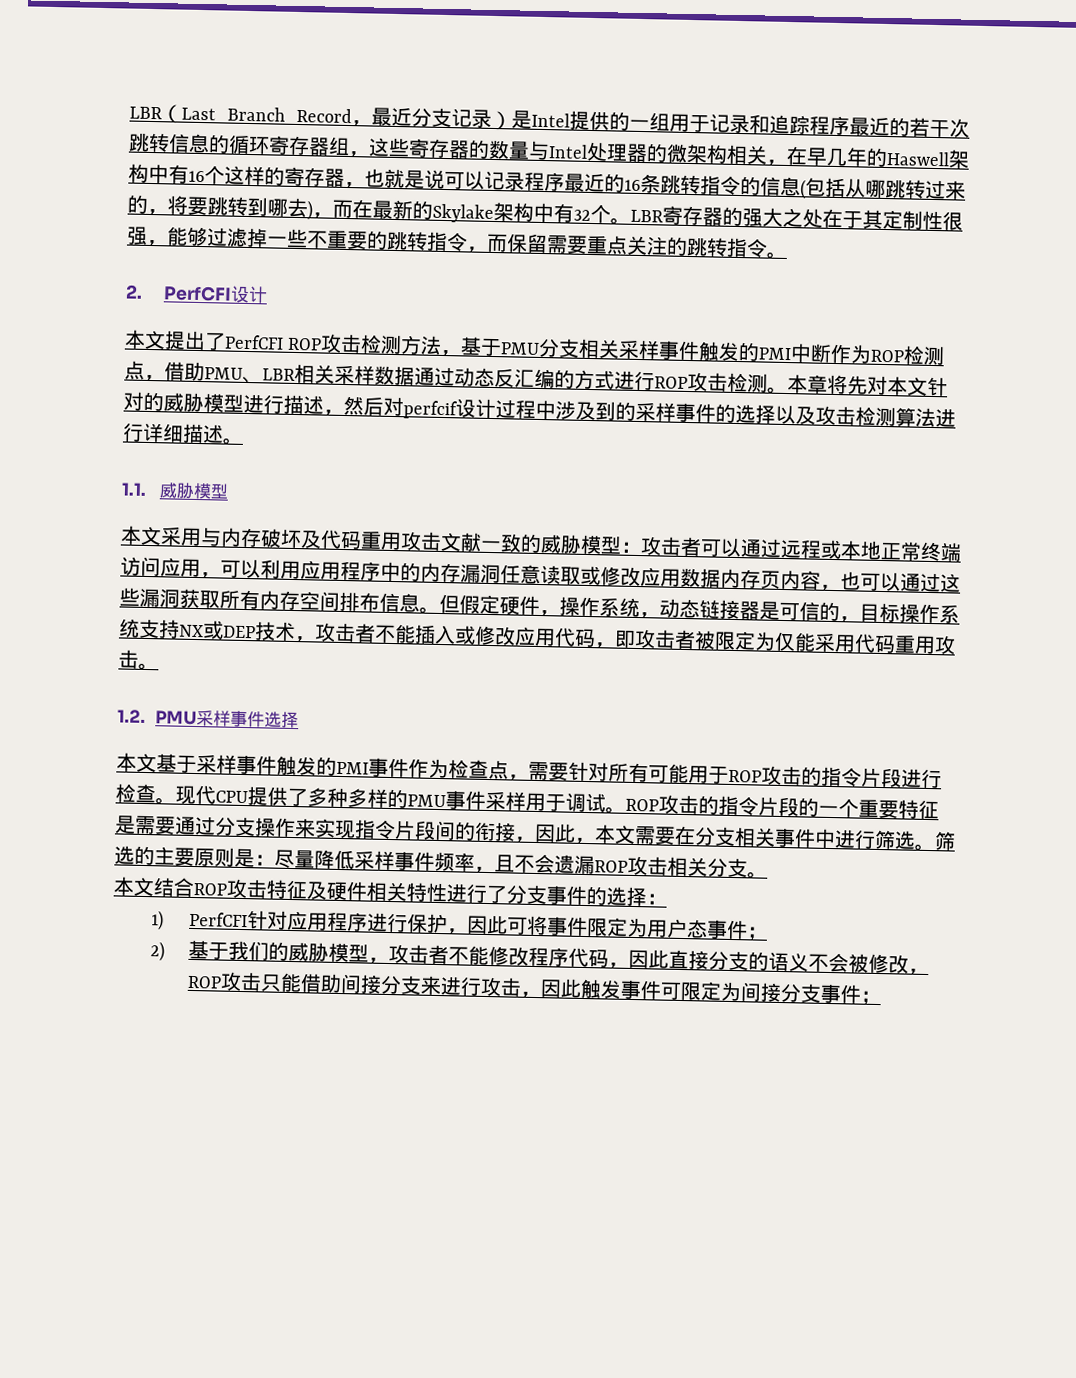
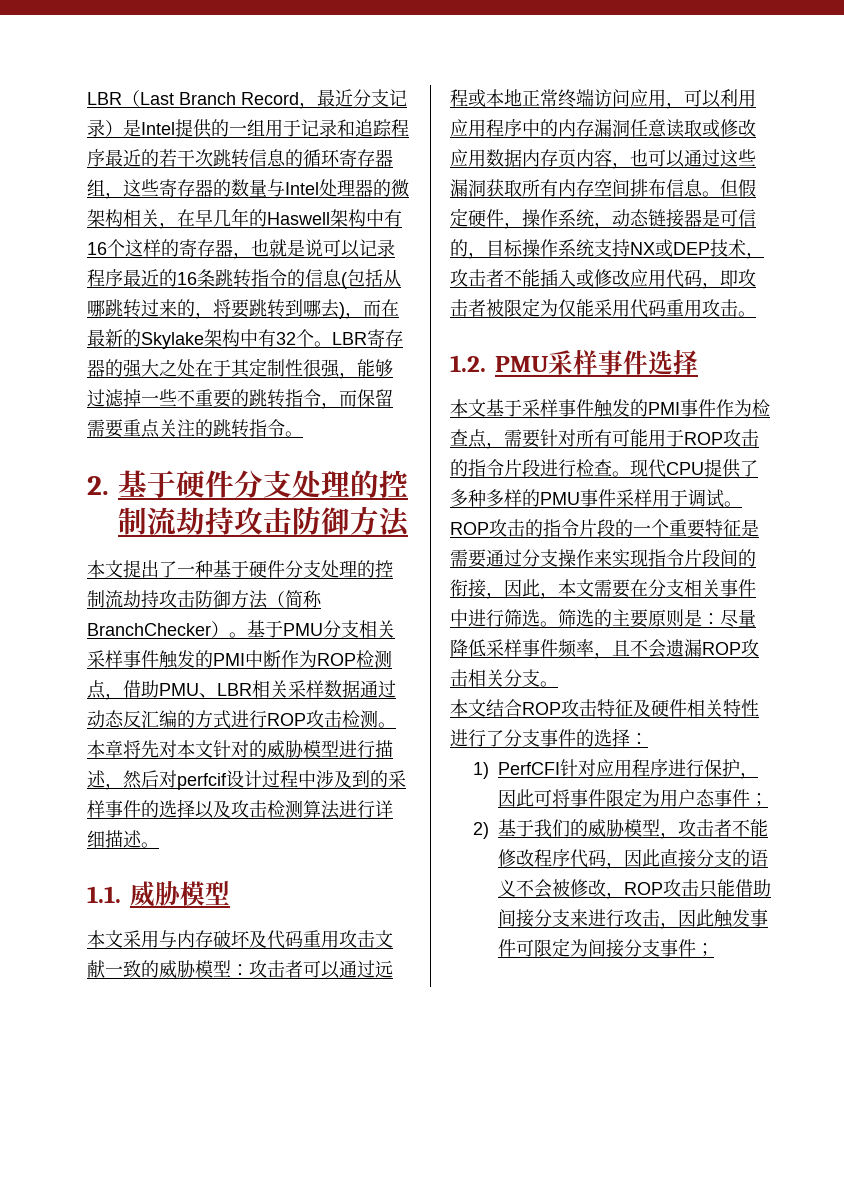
[162,285,268,304] [124,329,462,357] PerfCFI设计 // 本文提出了PerfCFI ROP攻击检测方法， -> [118,470,408,498] [118,506,410,537] [87,560,393,578] [87,590,322,609] [87,621,247,638] 基于硬件分支处理的控制流劫持攻击防御方法 // 本文提出了一种基于硬件分支处理的控制流劫持攻击防御方法（简称BranchChecker）。

